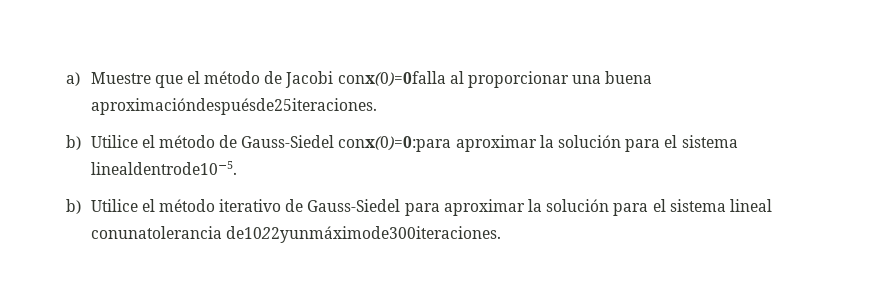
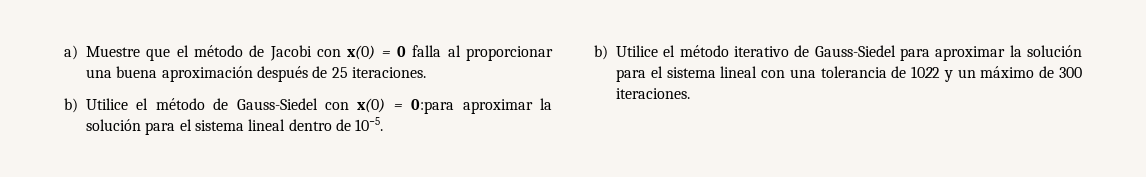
[337,71,653,88] [90,98,377,115] conx(0)=0falla al proporcionar una buena aproximacióndespuésde25iteraciones. -> [317,45,553,61] [86,66,426,82] con x(0) = 0 falla al proporcionar una buena aproximación después de 25 iteraciones.
[338,135,738,152] [90,161,237,175] conx(0)=0:para aproximar la solución para el sistema linealdentrode10−5. -> [325,98,552,114] [86,117,384,135] con x(0) = 0:para aproximar la solución para el sistema lineal dentro de 10−5.
[90,226,501,243] conunatolerancia de1022yunmáximode300iteraciones. -> [761,66,1082,82] [616,88,690,99] con una tolerancia de 1022 y un máximo de 300 iteraciones.

